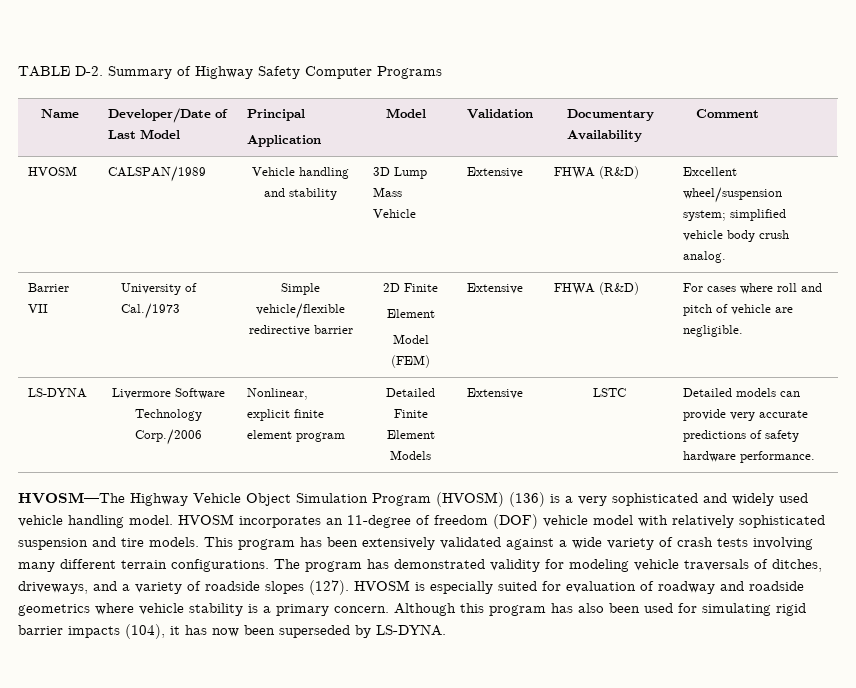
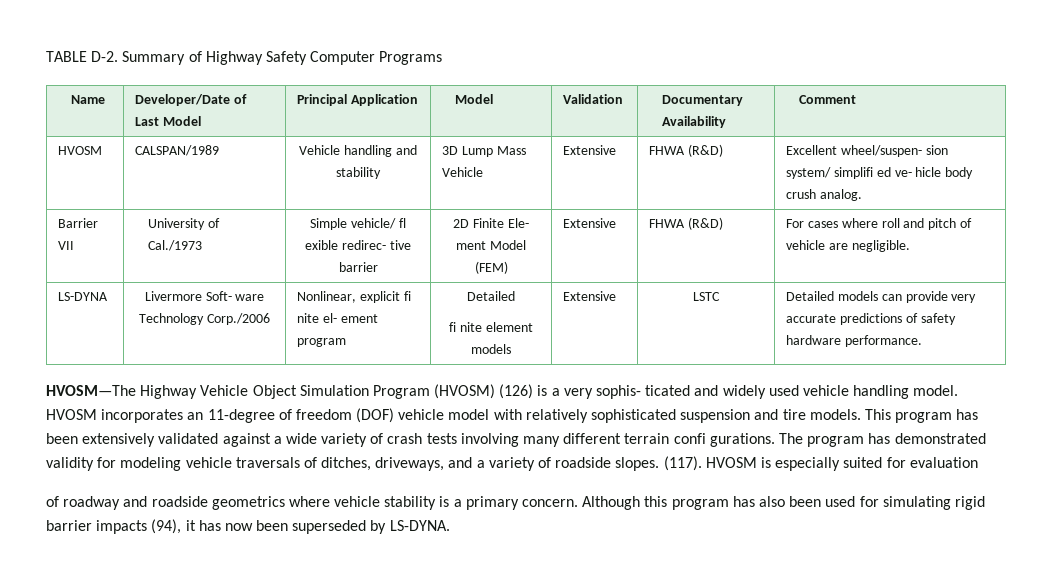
(305, 115) // -> (348, 100) none
[682,187,782,203] [682,209,786,221] [682,230,723,241] wheel/suspension system; simplified vehicle -> [841,145,948,157] [786,167,942,179] wheel/suspen- sion system/ simplifi ed ve- hicle
[256,303,345,319] [248,325,310,336] vehicle/flexible redirective -> [351,218,406,229] [305,240,411,250] vehicle/ fl exible redirec- tive
[386,309,435,318] // Element // -> [507,218,529,228] [456,241,487,250] Ele- ment
[174,388,225,399] Software -> [205,291,265,301] Soft- ware
[293,409,324,418] [246,430,345,442] [386,388,435,397] [393,409,428,418] [386,430,435,439] [390,450,431,460] finite element program | Detailed Finite Element Models -> [403,291,411,301] [297,313,378,323] [297,338,347,347] [467,291,515,301] [449,322,533,332] [471,344,511,354] fi nite el- ement program | Detailed // fi nite element models
[509,492,545,507] (136) -> [499,384,534,399] (126)
[612,493,698,506] sophisticated -> [596,385,691,399] sophis- ticated
[171,559,269,572] configurations. -> [673,433,775,447] confi gurations.
[265,580,349,595] slopes (127). -> [615,456,702,471] slopes. (117).
(636, 587) none -> (978, 462) //
[125,624,165,639] (104), -> [151,519,182,534] (94),

